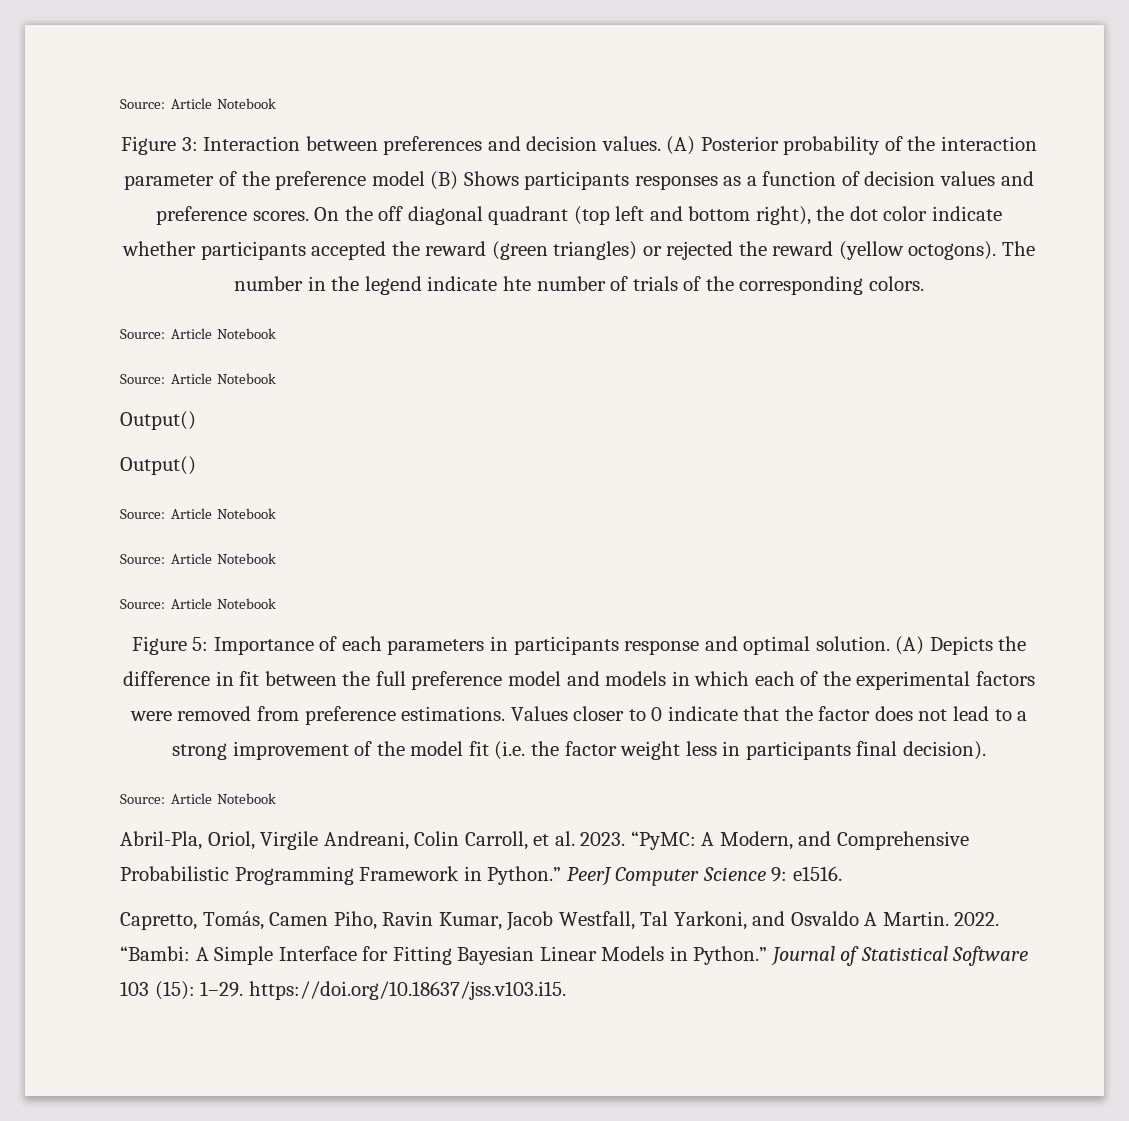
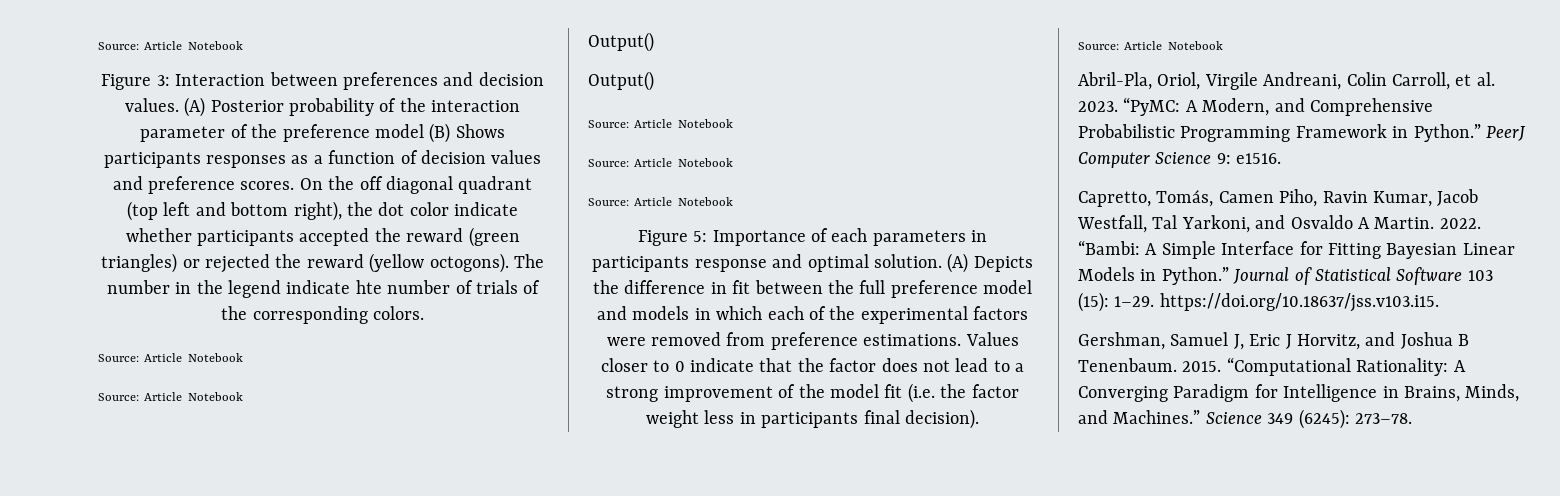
(566, 990) none -> [1078,332,1470,350] [1078,357,1466,376] [1078,384,1520,402] [1078,409,1412,429] // Gershman, Samuel J, Eric J Horvitz, and Joshua B Tenenbaum. 2015. “Computational Rationality: A Converging Paradigm for Intelligence in Brains, Minds, and Machines.” Science 349 (6245): 273–78.

